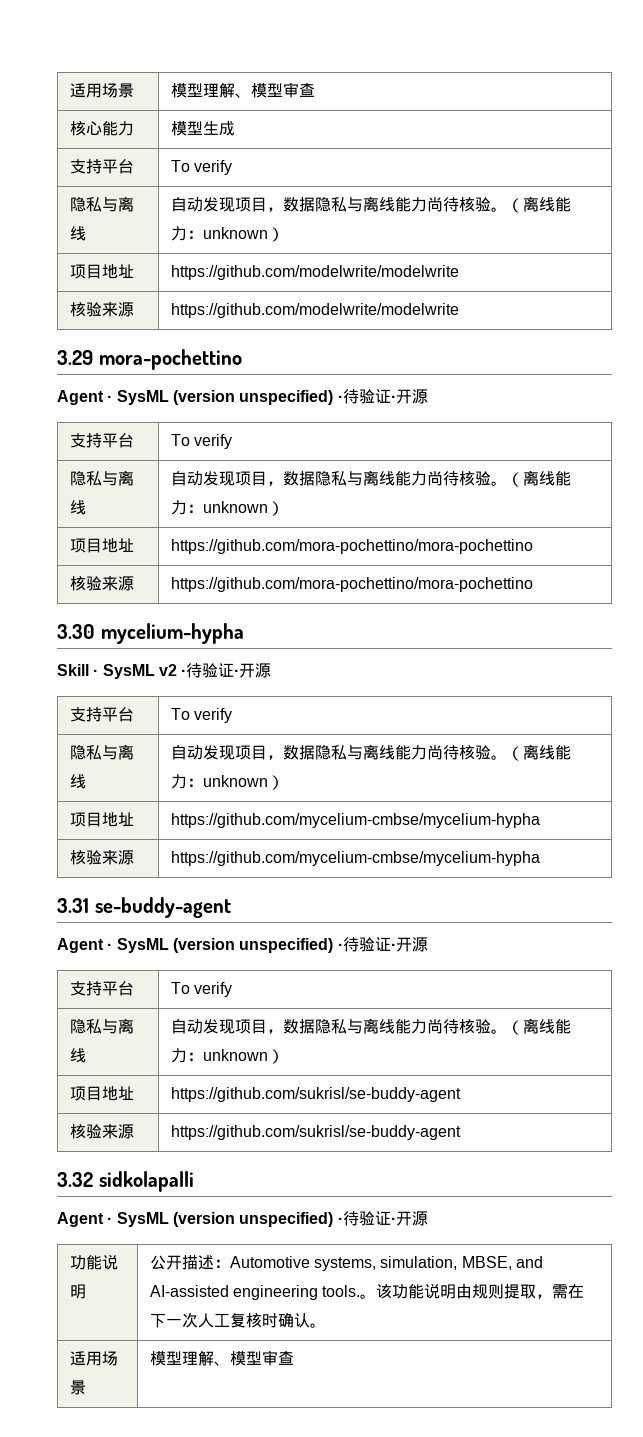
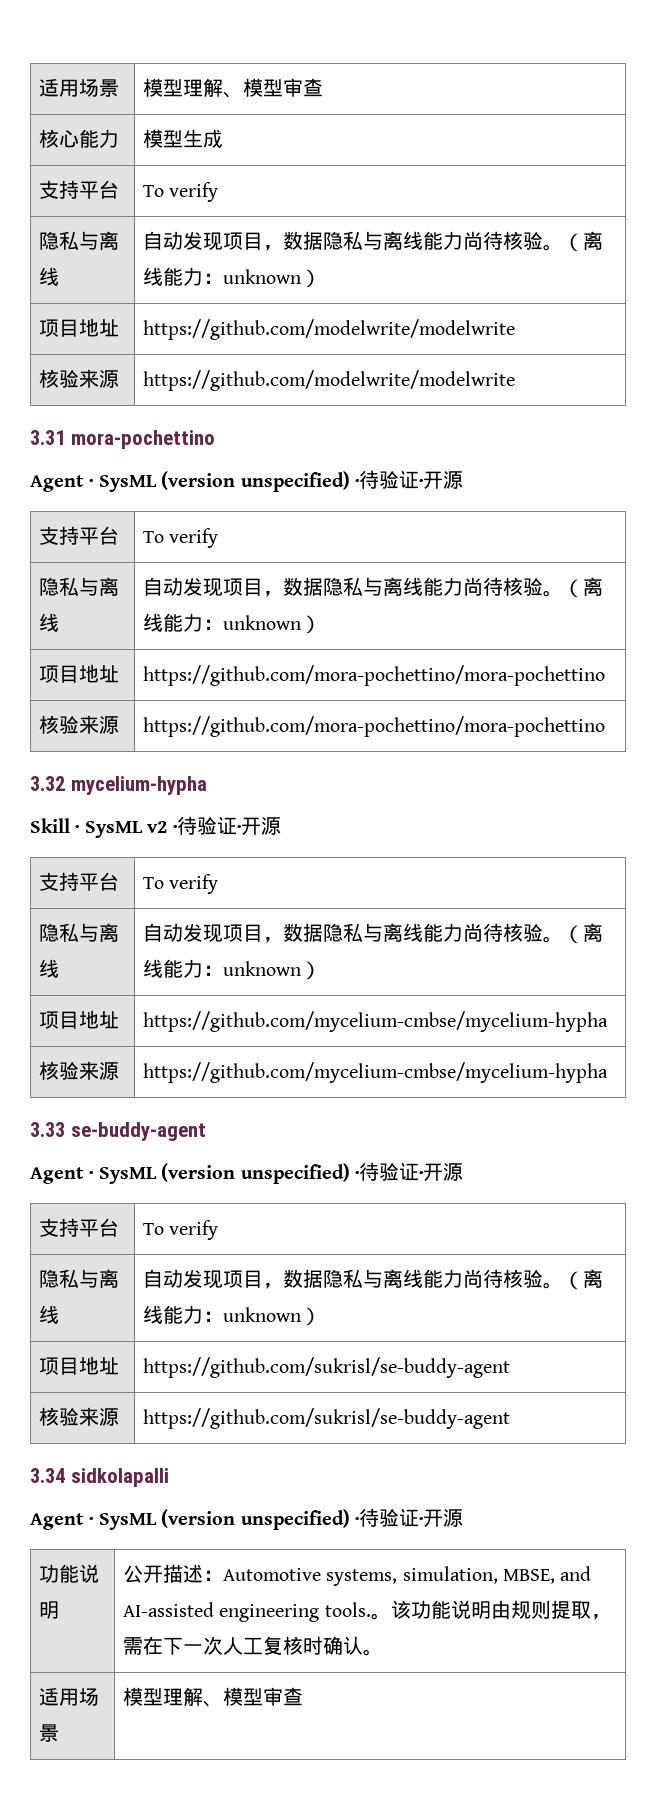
[57,350,93,365] 3.29 -> [30,430,65,445] 3.31
[57,624,95,639] 3.30 -> [30,776,65,791] 3.32
[57,898,89,913] 3.31 -> [30,1122,65,1137] 3.33
[57,1172,93,1187] 3.32 -> [30,1468,65,1483] 3.34

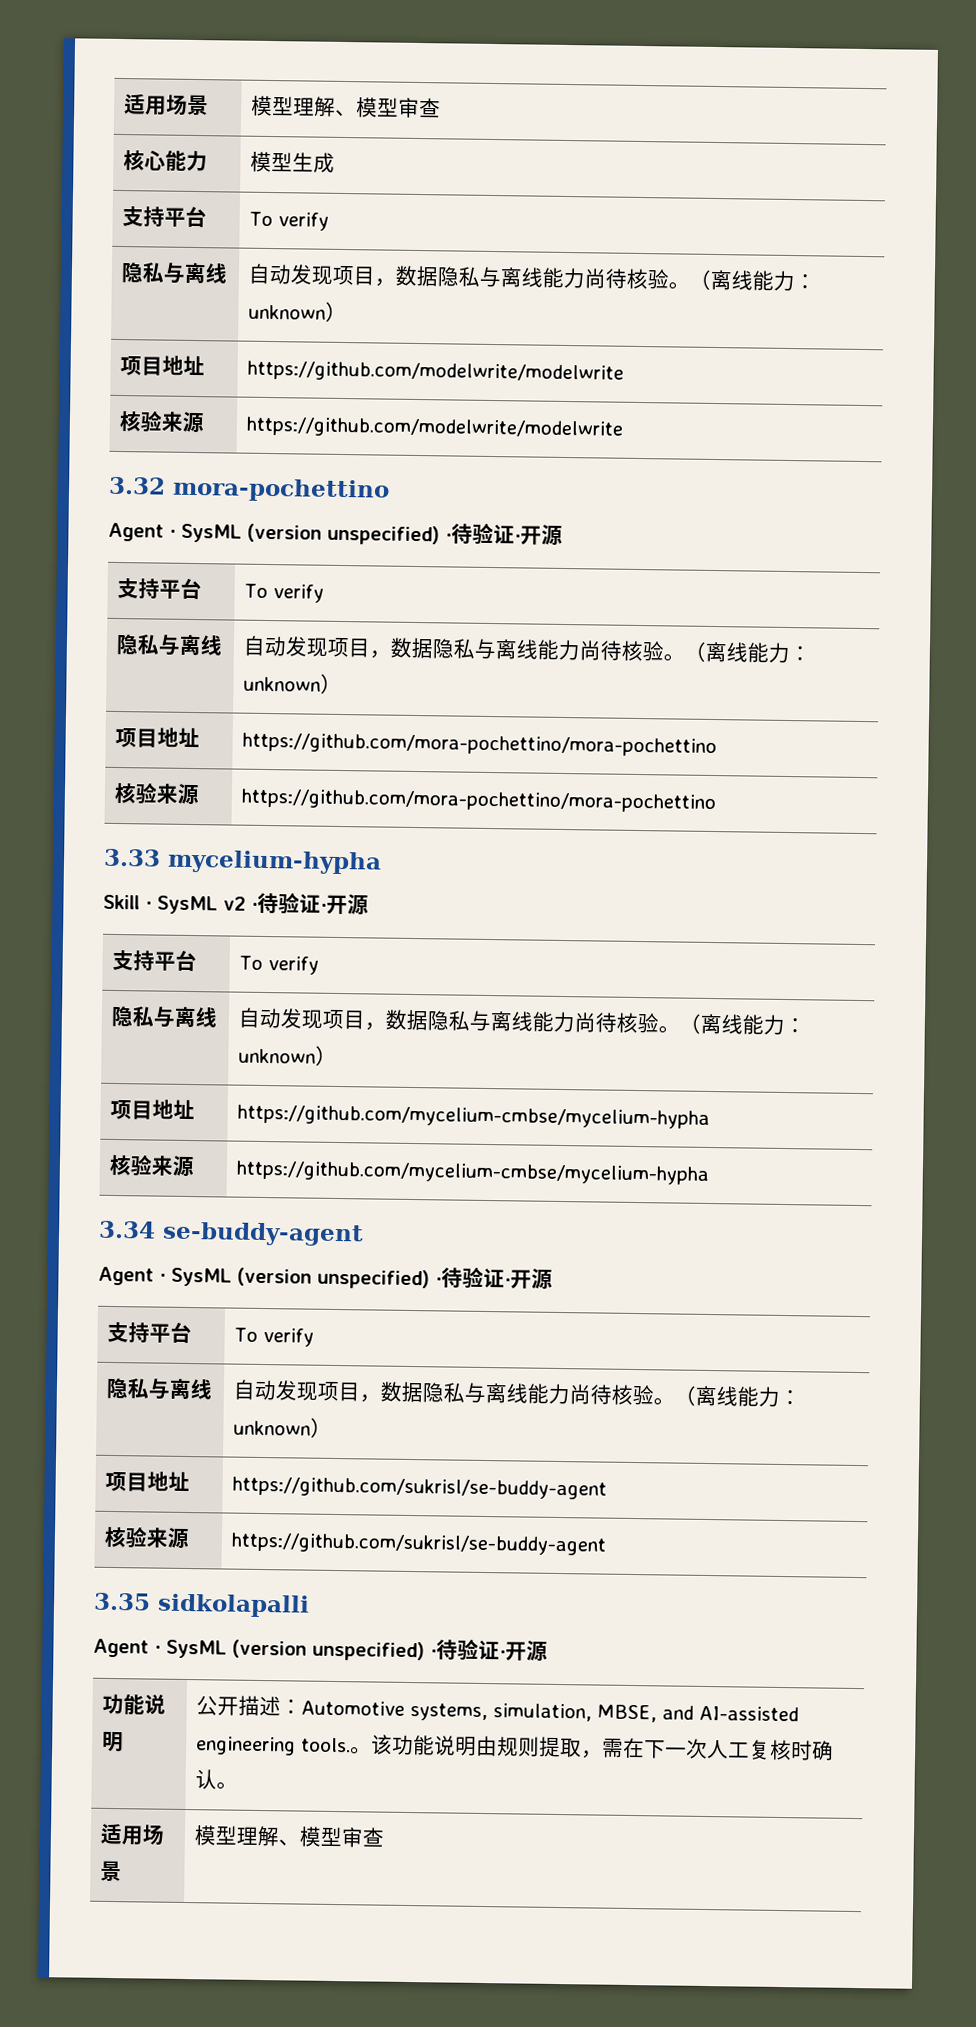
[30,430,65,445] 3.31 -> [108,476,166,495] 3.32
[30,776,65,791] 3.32 -> [103,848,161,867] 3.33
[30,1122,65,1137] 3.33 -> [98,1220,156,1239] 3.34
[30,1468,65,1483] 3.34 -> [93,1592,151,1611] 3.35

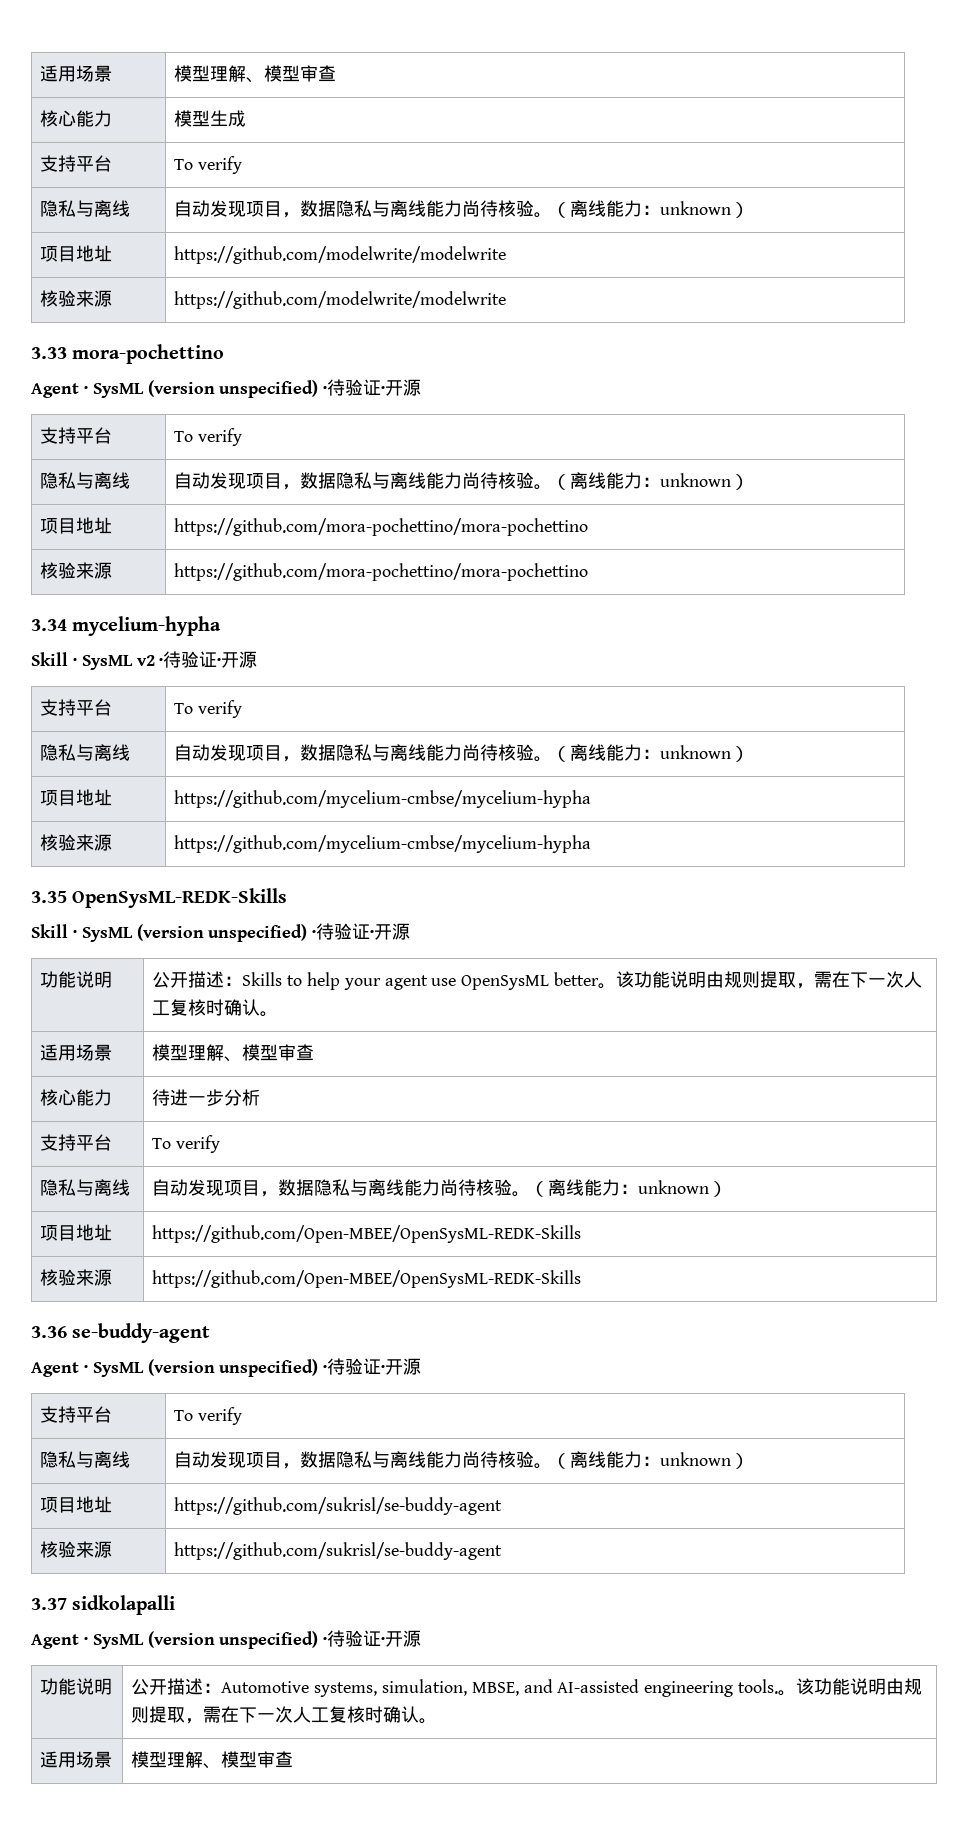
[108,476,166,495] 3.32 -> [31,347,67,359] 3.33
[103,848,161,867] 3.33 -> [31,619,67,631] 3.34
[98,1220,156,1239] 3.34 -> [31,888,288,908] [31,923,411,942] [40,971,113,988] [152,971,923,990] [152,999,279,1017] [40,1044,113,1061] [152,1044,315,1062] [40,1089,113,1106] [152,1089,261,1106] [40,1134,113,1151] [152,1135,220,1153] [40,1179,131,1196] [152,1179,728,1197] [40,1224,113,1241] [152,1225,582,1243] [40,1269,113,1286] [152,1270,582,1288] [31,1326,67,1338] 3.35 OpenSysML-REDK-Skills // Skill · SysML (version unspecified) ·待验证·开源 // 功能说明 | 公开描述：Skills to help your agent use OpenSysML better。该功能说明由规则提取，需在下一次人工复核时确认。 // 适用场景 | 模型理解、模型审查 // 核心能力 | 待进一步分析 // 支持平台 | To verify // 隐私与离线 | 自动发现项目，数据隐私与离线能力尚待核验。（离线能力：unknown） // 项目地址 | https://github.com/Open-MBEE/OpenSysML-REDK-Skills // 核验来源 | https://github.com/Open-MBEE/OpenSysML-REDK-Skills // 3.36
[93,1592,151,1611] 3.35 -> [31,1598,67,1610] 3.37

